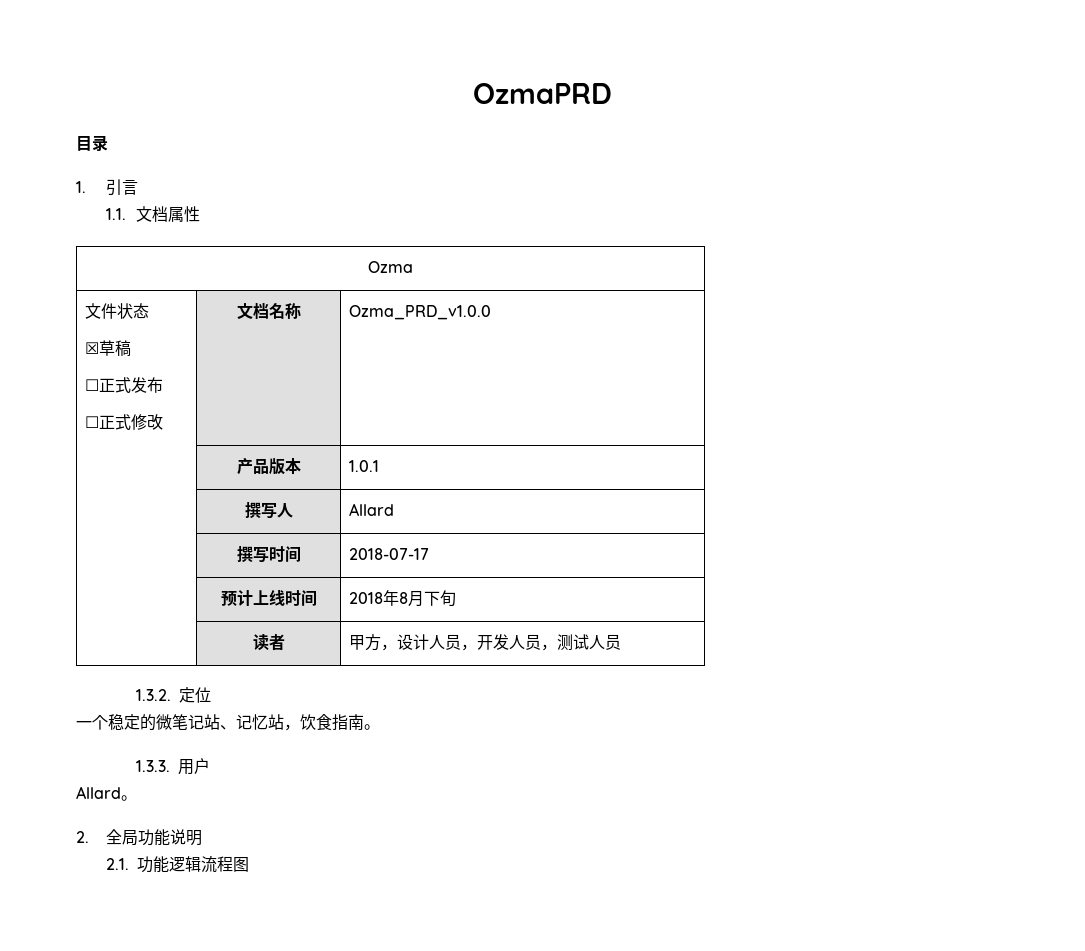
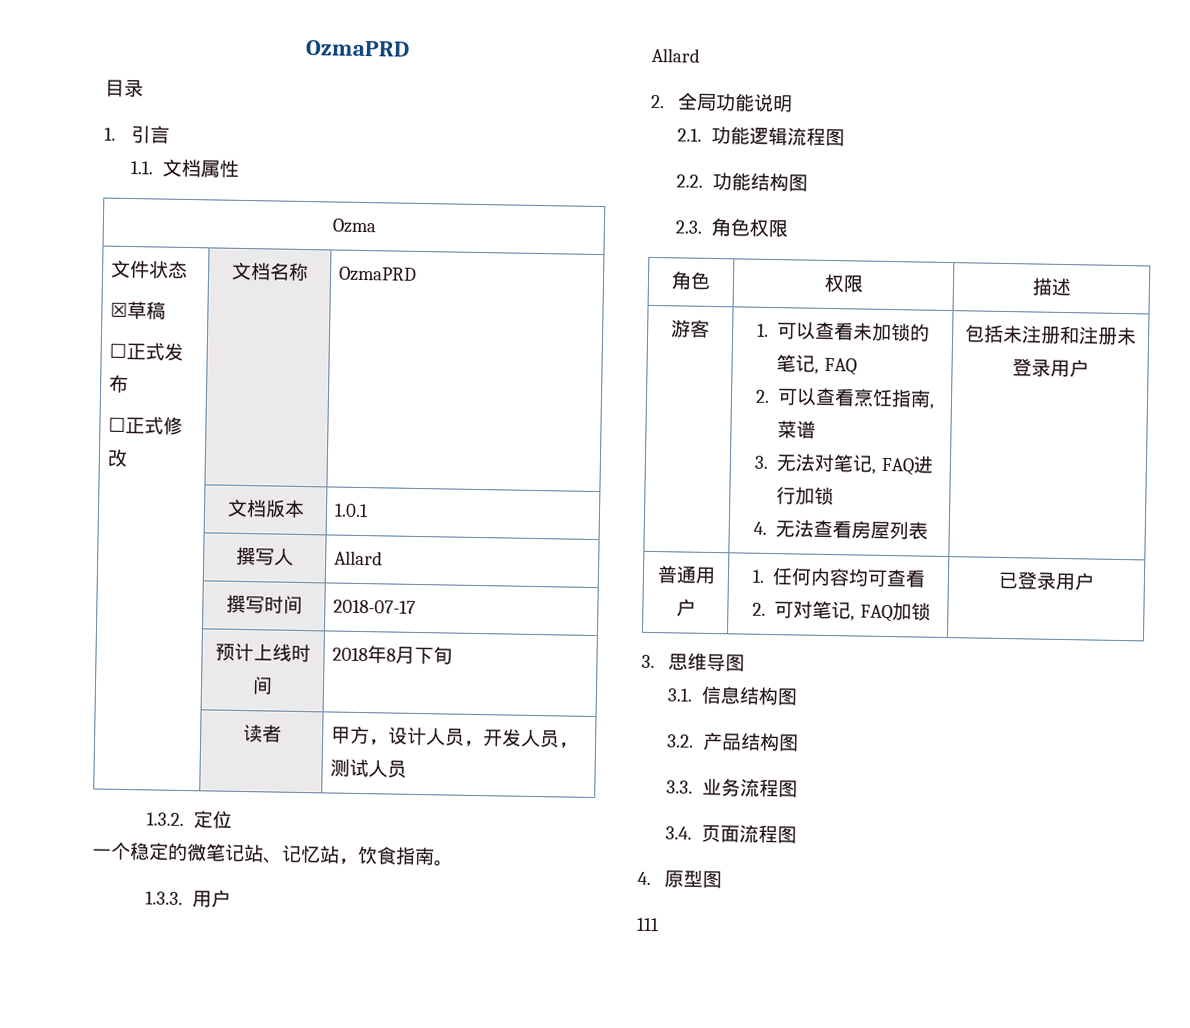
[349,305,492,320] [236,458,269,475] Ozma_PRD_v1.0.0 // | 产品 -> [337,266,417,282] [226,498,267,518] OzmaPRD // | 文档
[121,795,137,801] 。 -> (700, 55) none
(249, 864) none -> [676,171,808,192] [675,217,789,238] [671,271,711,290] [823,273,864,293] [1031,277,1072,297] [671,319,710,338] [756,321,931,342] [776,354,857,376] [754,387,935,409] [777,420,817,439] [753,453,934,476] [776,486,835,506] [752,519,929,540] [964,324,1137,346] [1011,358,1089,378] [656,565,716,585] [675,598,696,617] [751,567,927,588] [751,600,931,623] [998,571,1095,591] [641,652,746,672] [667,685,798,706] [667,731,799,752] [666,778,798,798] [665,824,797,844] [637,869,723,889] [636,917,660,932] // 2.2.功能结构图 // 2.3.角色权限 // 角色 | 权限 | 描述 // 游客 | 1.可以查看未加锁的笔记, FAQ // 2.可以查看烹饪指南,菜谱 // 3.无法对笔记, FAQ进行加锁 // 4.无法查看房屋列表 | 包括未注册和注册未登录用户 // 普通用户 | 1.任何内容均可查看 // 2.可对笔记, FAQ加锁 | 已登录用户 // 3.思维导图 // 3.1.信息结构图 // 3.2.产品结构图 // 3.3.业务流程图 // 3.4.页面流程图 // 4.原型图 // 111

